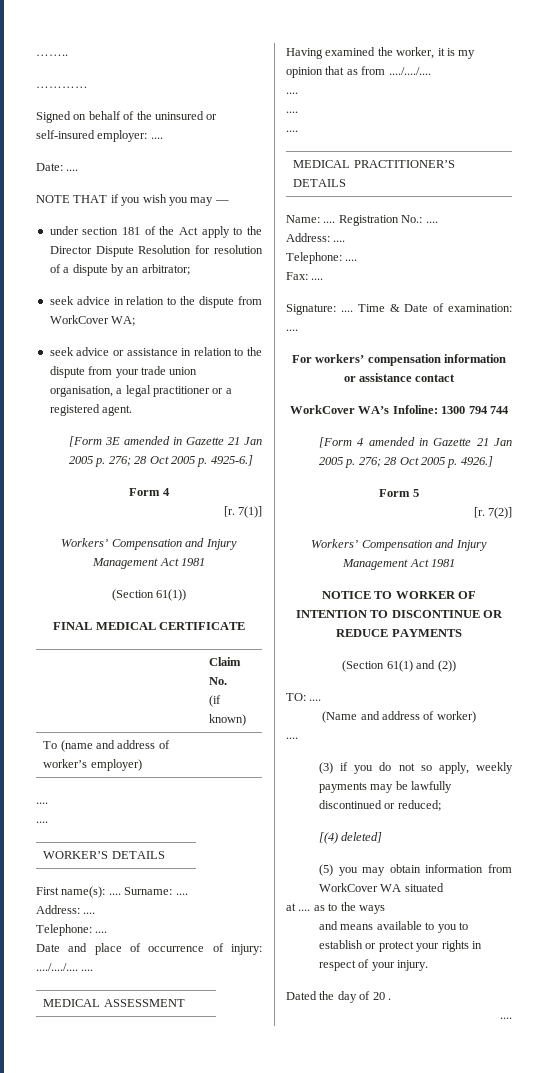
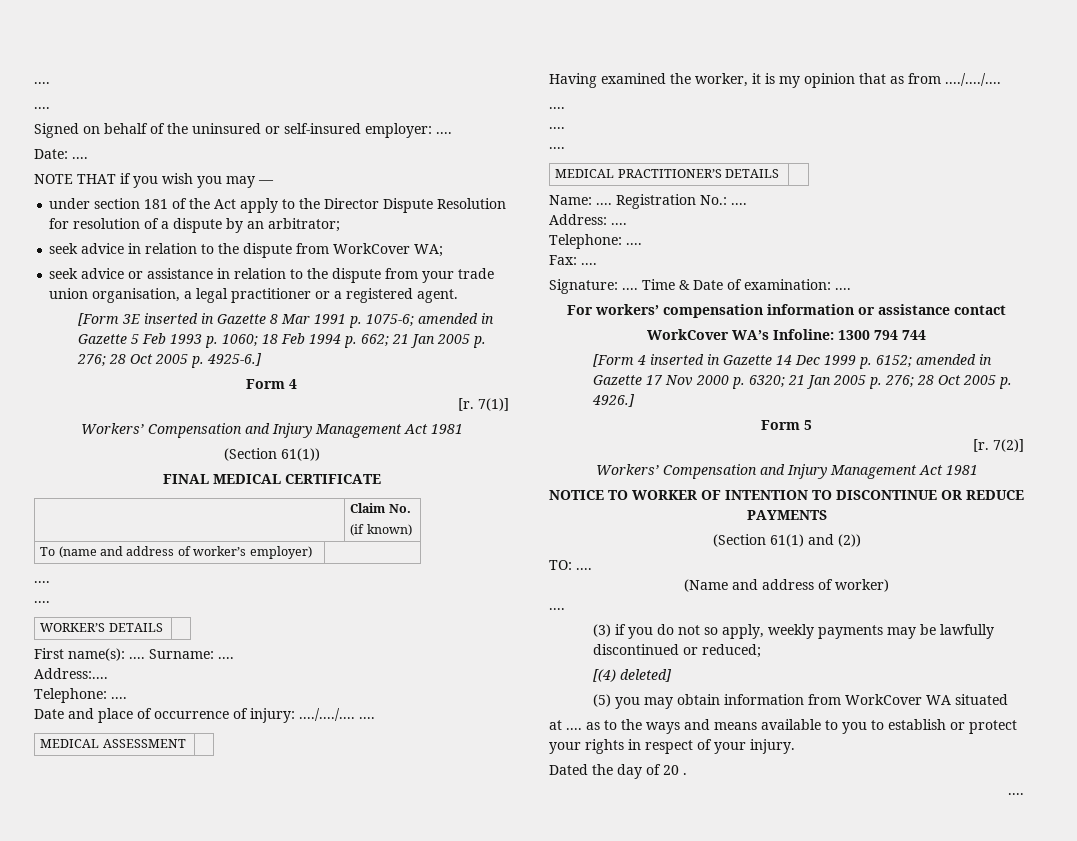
[36,54,68,56] [36,86,88,88] …….. // ………… -> [34,82,50,84] [34,107,50,109] .... // ....
[124,436,225,445] amended in Gazette -> [143,313,494,328] [77,333,389,348] inserted in Gazette 8 Mar 1991 p. 1075-6; amended in Gazette 5 Feb 1993 p. 1060; 18 Feb 1994 p. 662;
[36,905,96,914] Address: .... -> [34,668,108,679] Address:....
[368,437,472,446] amended in Gazette -> [649,354,992,369] [592,375,785,389] inserted in Gazette 14 Dec 1999 p. 6152; amended in Gazette 17 Nov 2000 p. 6320;
(385, 909) // -> (680, 728) none

